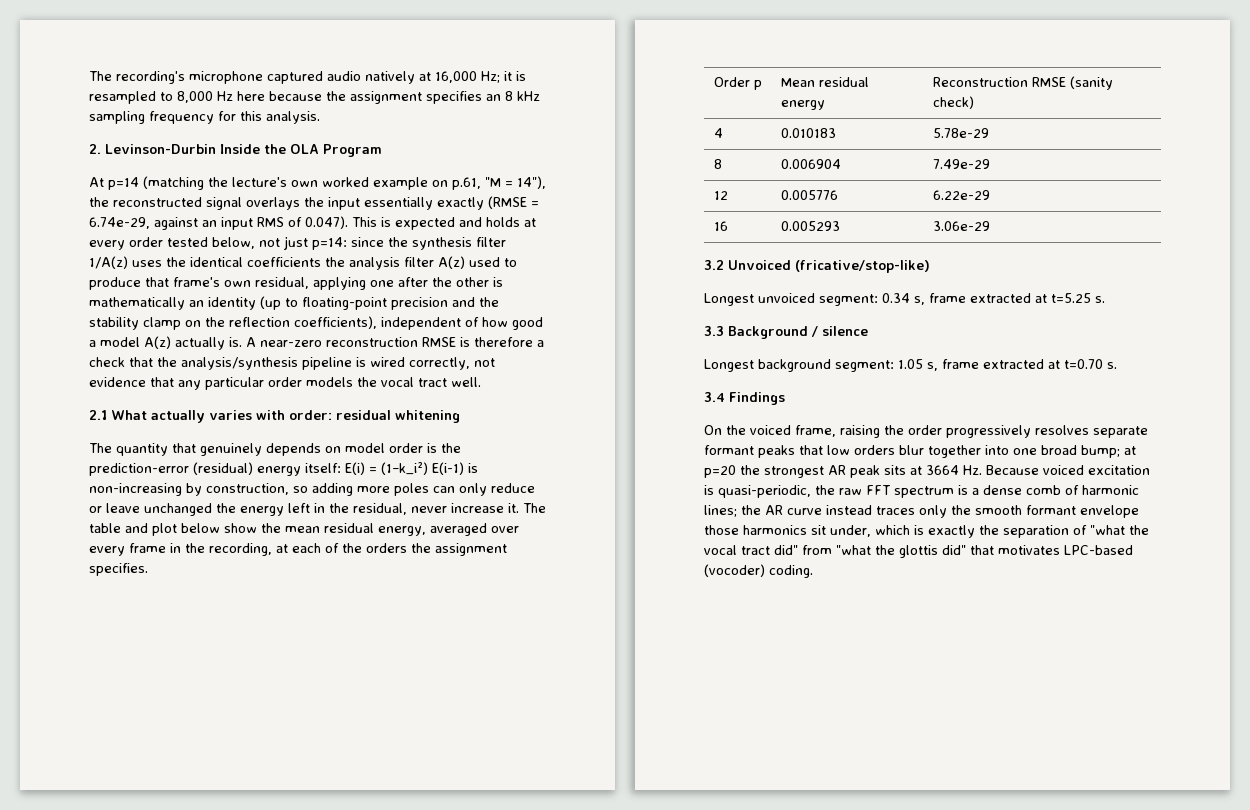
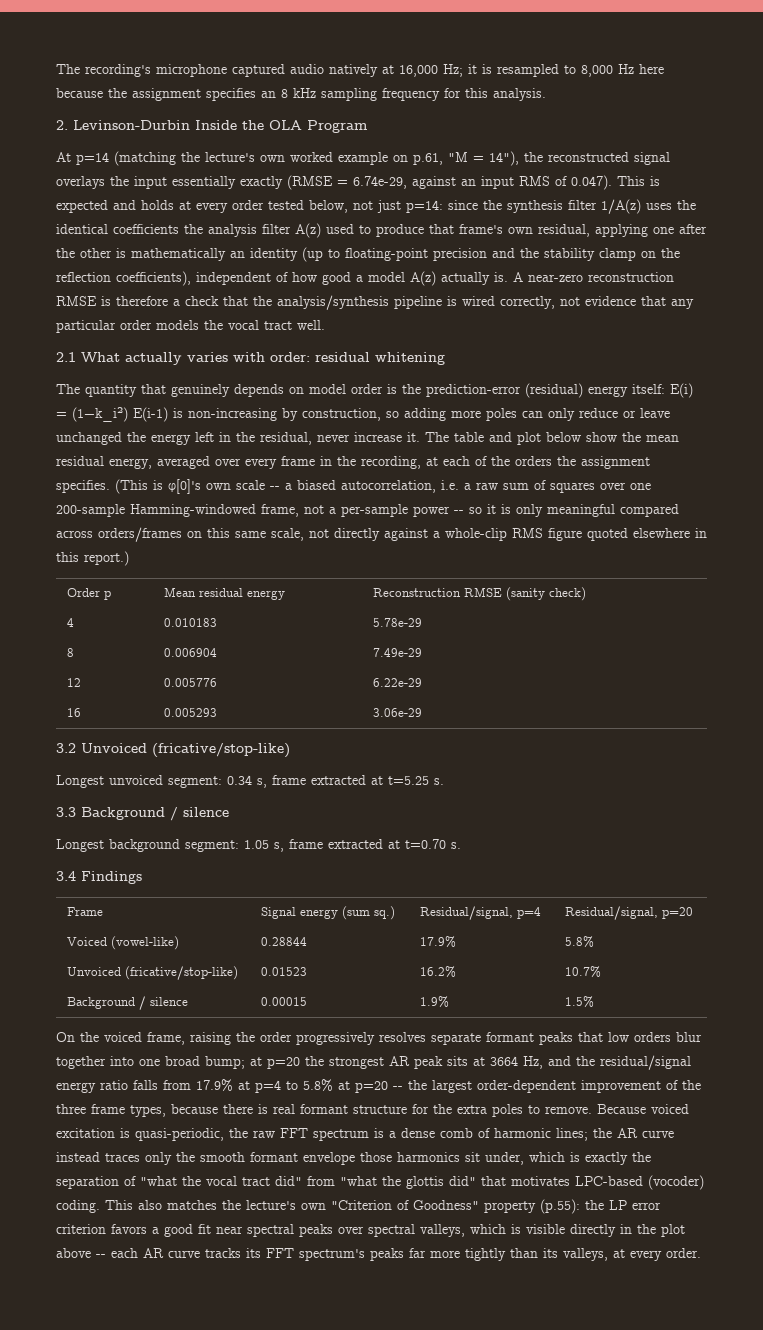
(148, 569) none -> [115,479,651,494] [56,504,679,517] [56,527,707,542] [56,551,129,566] (This is φ[0]'s own scale -- a biased autocorrelation, i.e. a raw sum of squares over one 200-sample Hamming-windowed frame, not a per-sample power -- so it is only meaningful compared across orders/frames on this same scale, not directly against a whole-clip RMS figure quoted elsewhere in this report.)
(785, 398) none -> [66,907,103,916] [260,906,395,920] [419,906,541,920] [564,906,693,920] [66,936,179,950] [260,937,307,946] [419,936,456,948] [564,936,594,948] [66,966,238,980] [260,967,307,976] [419,966,456,978] [564,966,601,978] [66,996,188,1010] [260,997,307,1006] [419,996,449,1008] [564,996,594,1008] // Frame | Signal energy (sum sq.) | Residual/signal, p=4 | Residual/signal, p=20 // Voiced (vowel-like) | 0.28844 | 17.9% | 5.8% // Unvoiced (fricative/stop-like) | 0.01523 | 16.2% | 10.7% // Background / silence | 0.00015 | 1.9% | 1.5%
[963,465,982,475] Hz. -> [523,1055,691,1070] [56,1079,701,1093] [56,1104,592,1117] Hz, and the residual/signal energy ratio falls from 17.9% at p=4 to 5.8% at p=20 -- the largest order-dependent improvement of the three frame types, because there is real formant structure for the extra poles to remove.
(813, 571) none -> [105,1199,661,1214] [56,1224,685,1237] [56,1248,701,1261] This also matches the lecture's own "Criterion of Goodness" property (p.55): the LP error criterion favors a good fit near spectral peaks over spectral valleys, which is visible directly in the plot above -- each AR curve tracks its FFT spectrum's peaks far more tightly than its valleys, at every order.

